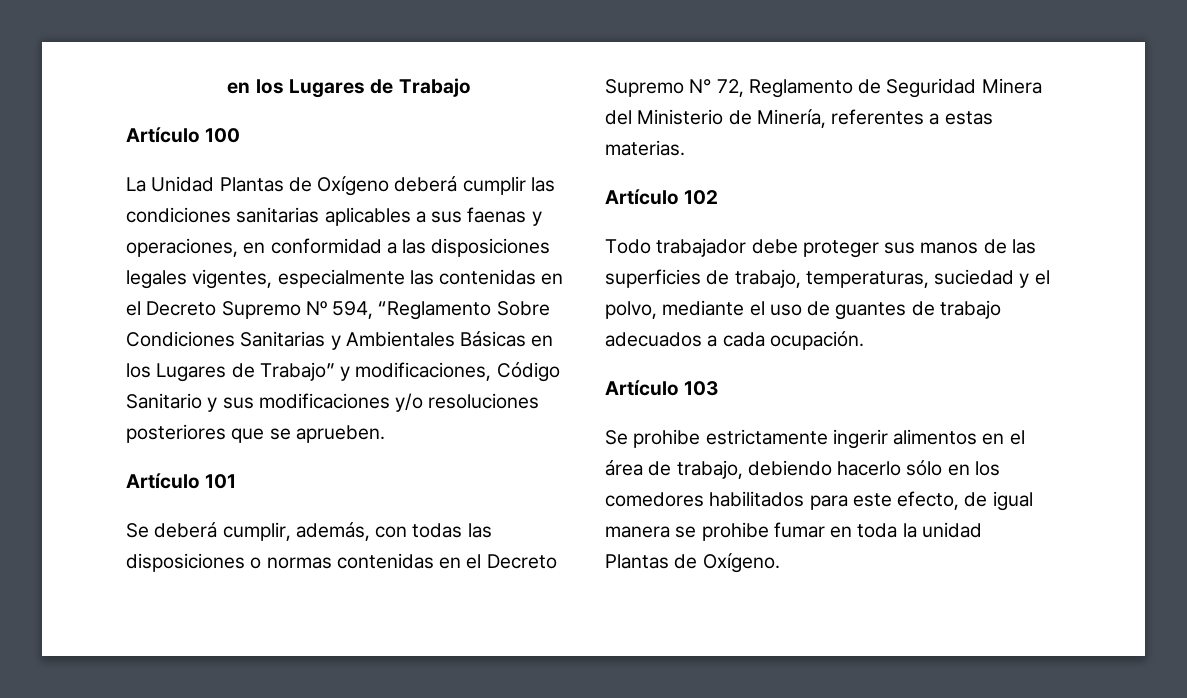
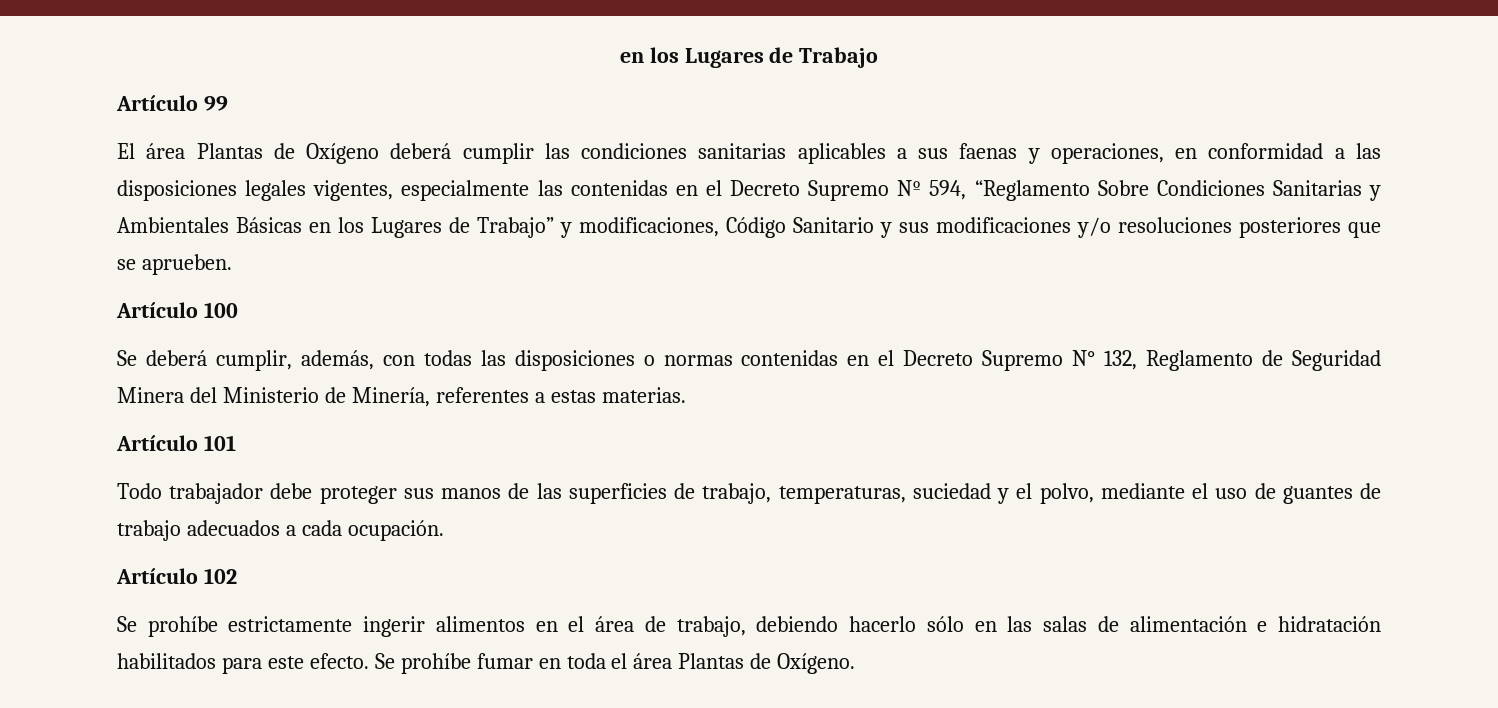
[205,128,241,143] [126,176,215,192] 100 // La Unidad -> [203,96,228,111] [117,143,186,159] 99 // El área
[205,474,237,489] 101 -> [203,302,238,318] 100
[716,79,744,97] 72, -> [1104,350,1138,370] 132,
[684,190,719,205] 102 -> [203,435,236,451] 101
[684,381,719,396] [605,429,701,448] 103 // Se prohibe -> [203,568,237,584] [117,616,218,637] 102 // Se prohíbe
[974,461,1000,476] [605,491,1033,511] [605,522,769,541] los comedores habilitados para este efecto, de igual manera se prohibe -> [1007,616,1381,632] [117,653,471,674] las salas de alimentación e hidratación habilitados para este efecto. Se prohíbe
[902,522,982,538] la unidad -> [611,653,673,669] el área

